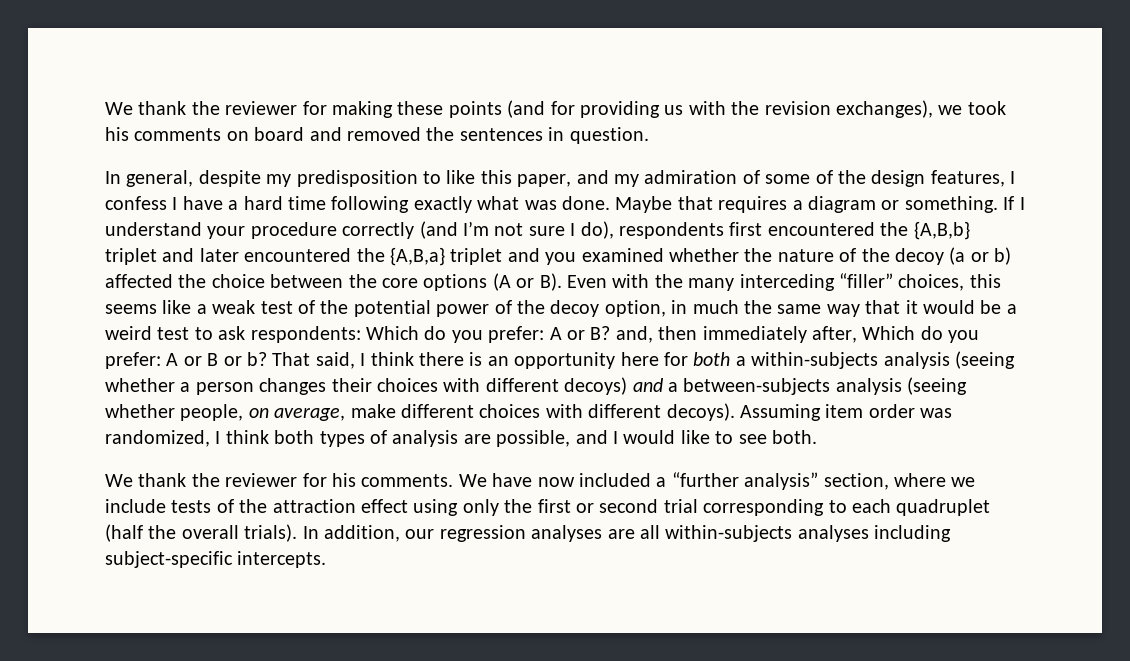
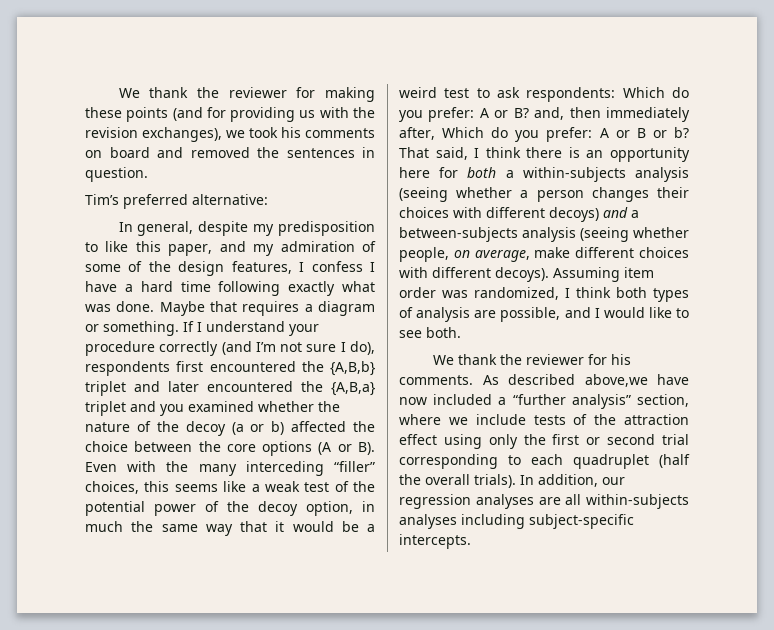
(649, 135) none -> [85,194,268,209] // Tim’s preferred alternative:
[458,474,487,487] We -> [482,374,648,387] As described above,we

